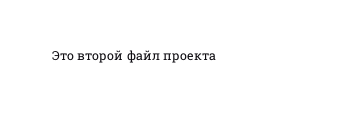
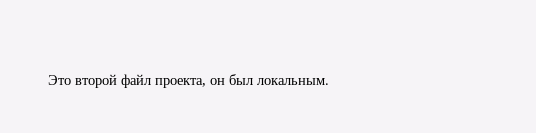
[163,53,217,63] проекта -> [155,74,329,88] проекта, он был локальным.

